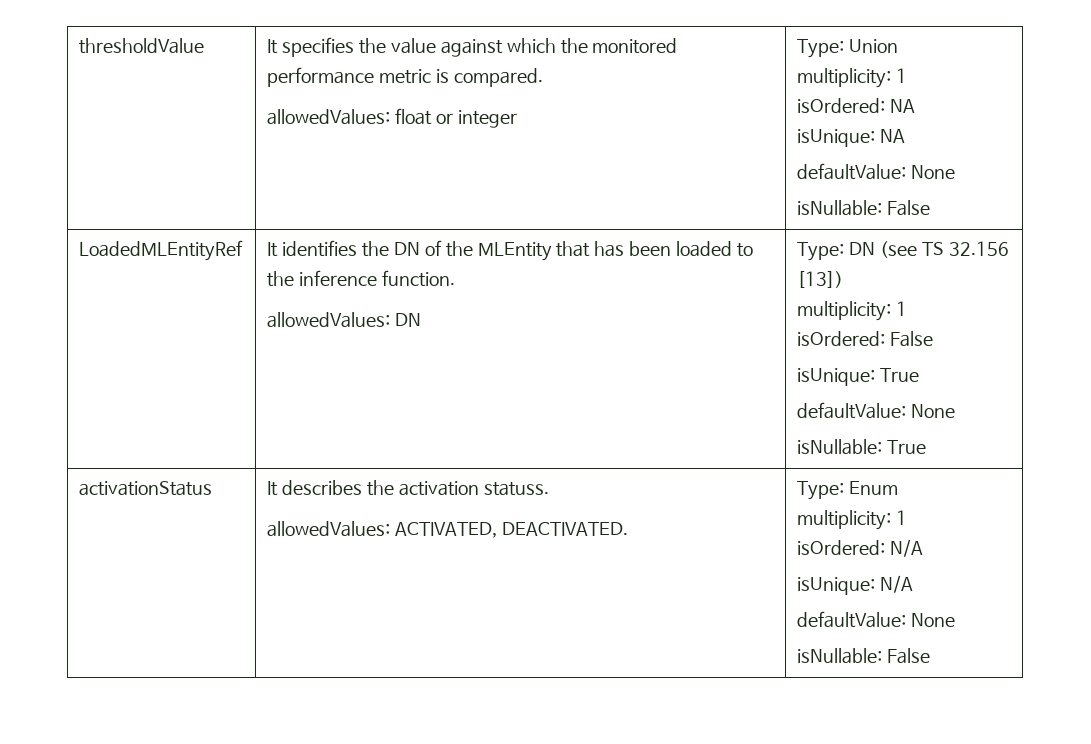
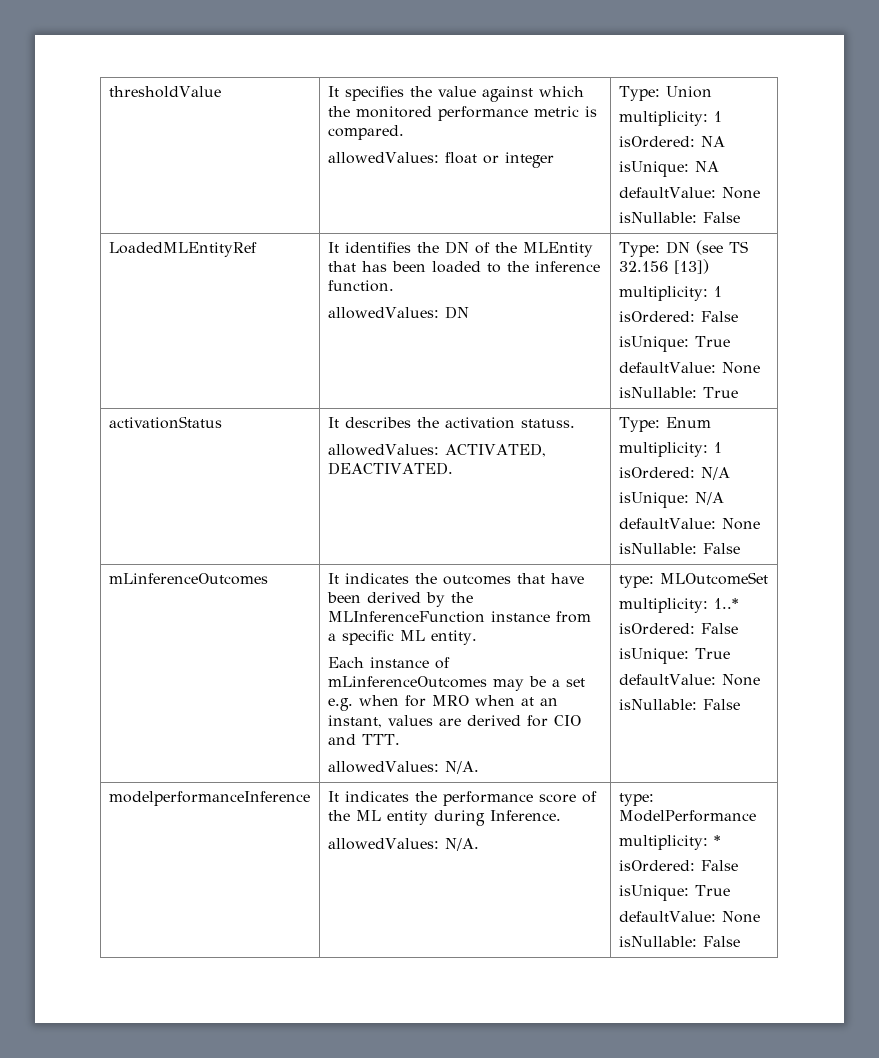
(931, 656) none -> [108,573,268,585] [327,573,584,585] [326,592,473,607] [327,611,591,623] [327,630,477,645] [327,657,450,669] [327,676,585,691] [327,695,558,711] [327,715,581,728] [327,734,400,745] [327,761,479,774] [618,572,768,588] [618,598,738,613] [618,623,738,634] [618,648,730,664] [618,674,760,686] [618,699,740,710] [108,791,310,806] [327,791,597,806] [327,810,561,826] [327,838,479,851] [618,793,654,806] [618,810,756,822] [618,835,720,850] [618,860,738,871] [618,885,730,901] [618,911,760,923] [618,936,740,947] // mLinferenceOutcomes | It indicates the outcomes that have been derived by the MLInferenceFunction instance from a specific ML entity. // Each instance of mLinferenceOutcomes may be a set e.g. when for MRO when at an instant, values are derived for CIO and TTT. // allowedValues: N/A. | type: MLOutcomeSet // multiplicity: 1..* // isOrdered: False // isUnique: True // defaultValue: None // isNullable: False // modelperformanceInference | It indicates the performance score of the ML entity during Inference. // allowedValues: N/A. | type: ModelPerformance // multiplicity: * // isOrdered: False // isUnique: True // defaultValue: None // isNullable: False

